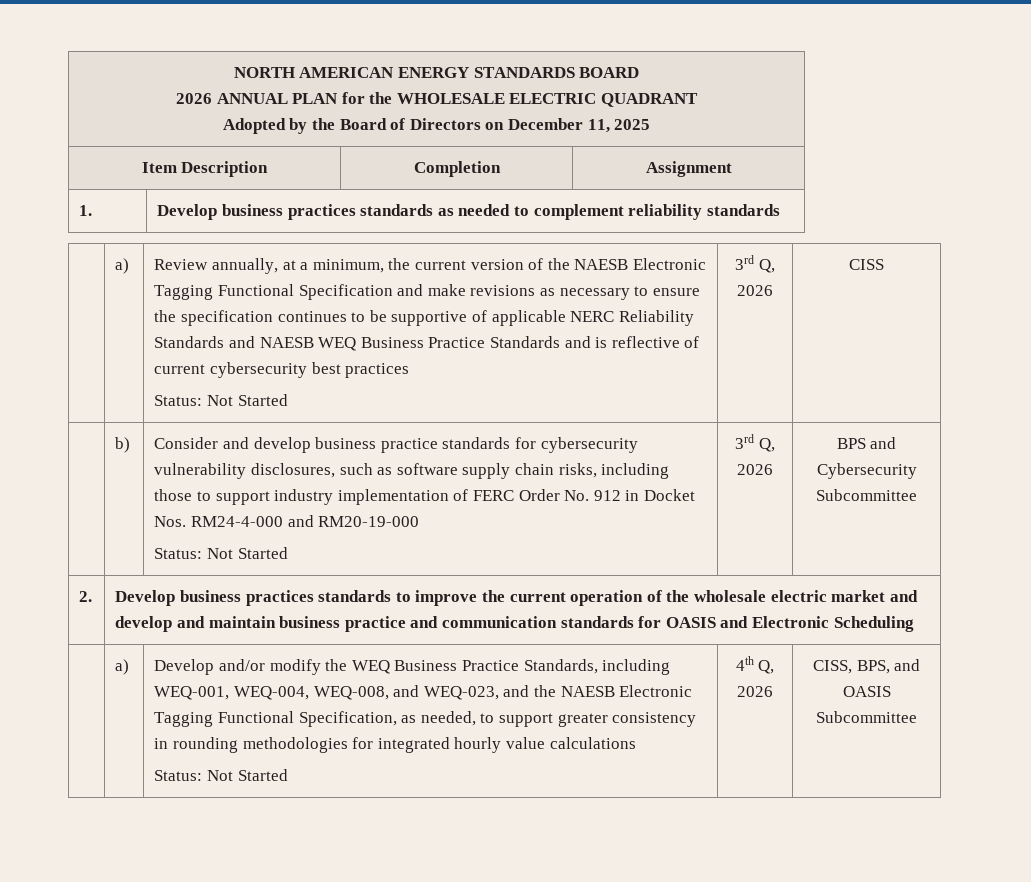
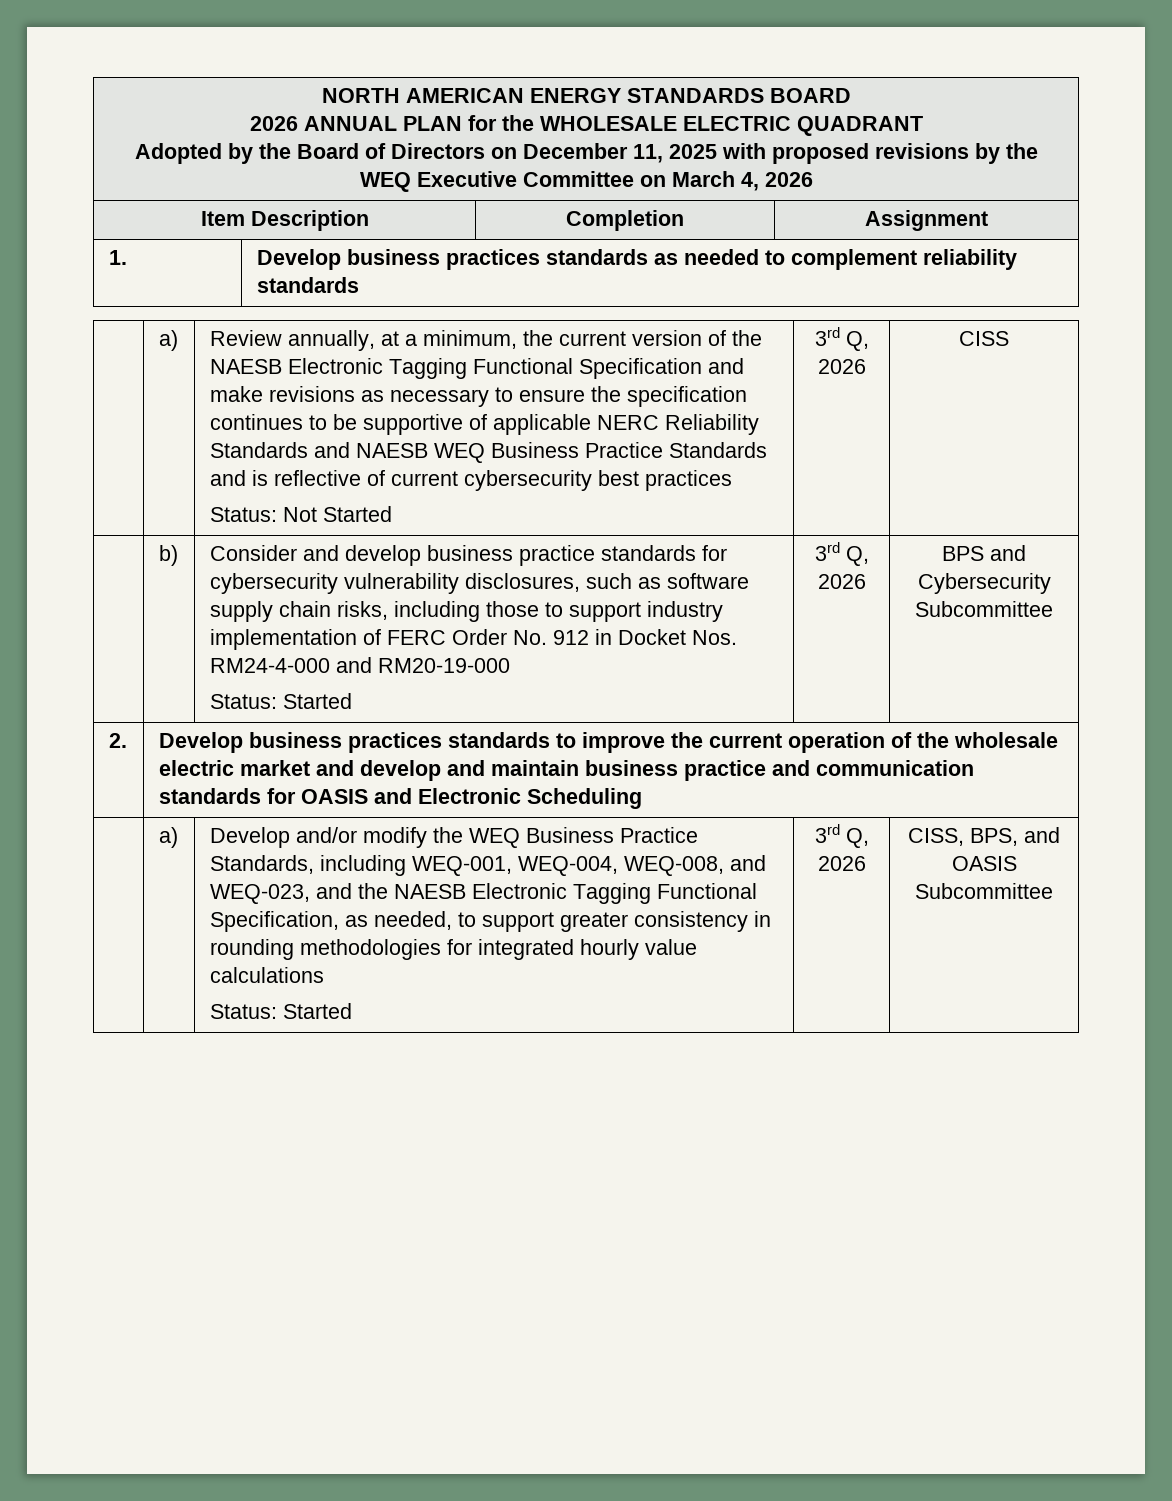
(651, 124) none -> [721,143,1038,164] [359,171,813,192] with proposed revisions by the WEQ Executive Committee on March 4, 2026
[207,548,234,559] Not -> (277, 701) none
[207,769,288,781] [735,656,754,671] Not Started | 4th -> [282,1003,352,1019] [814,824,840,843] Started | 3rd

